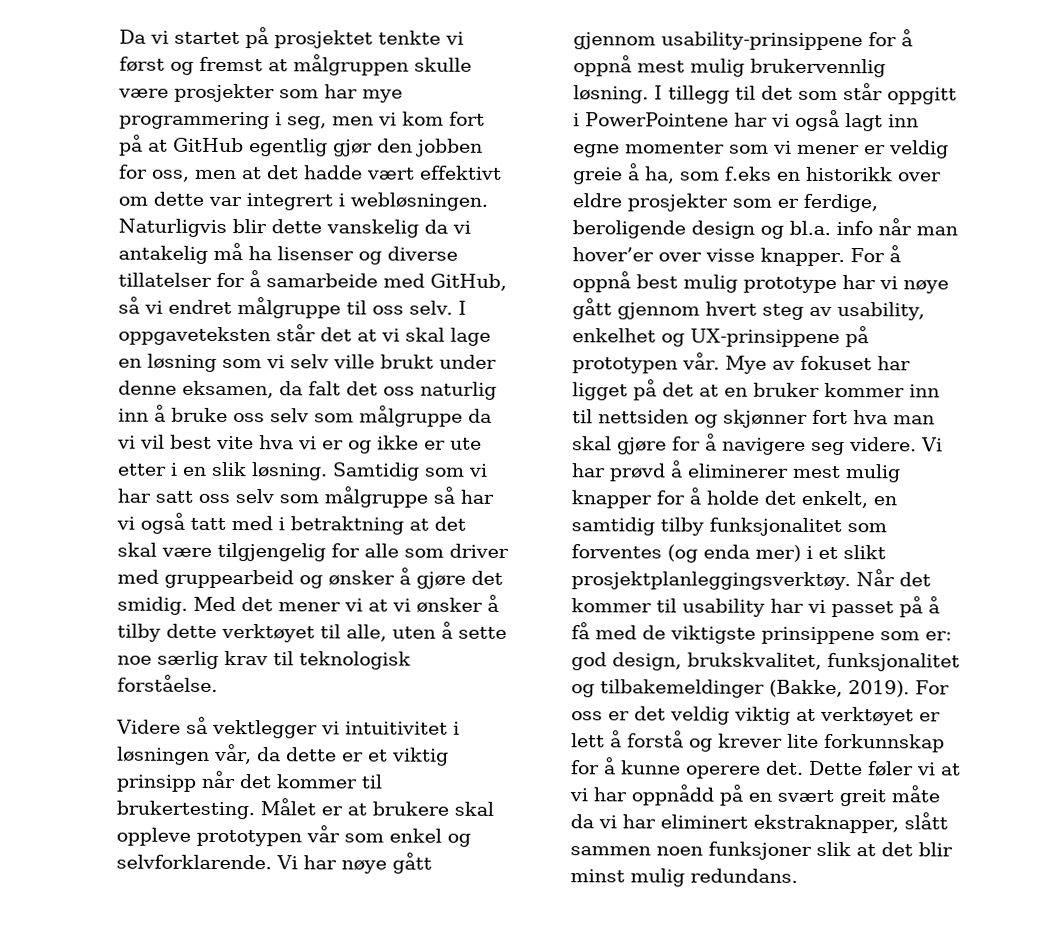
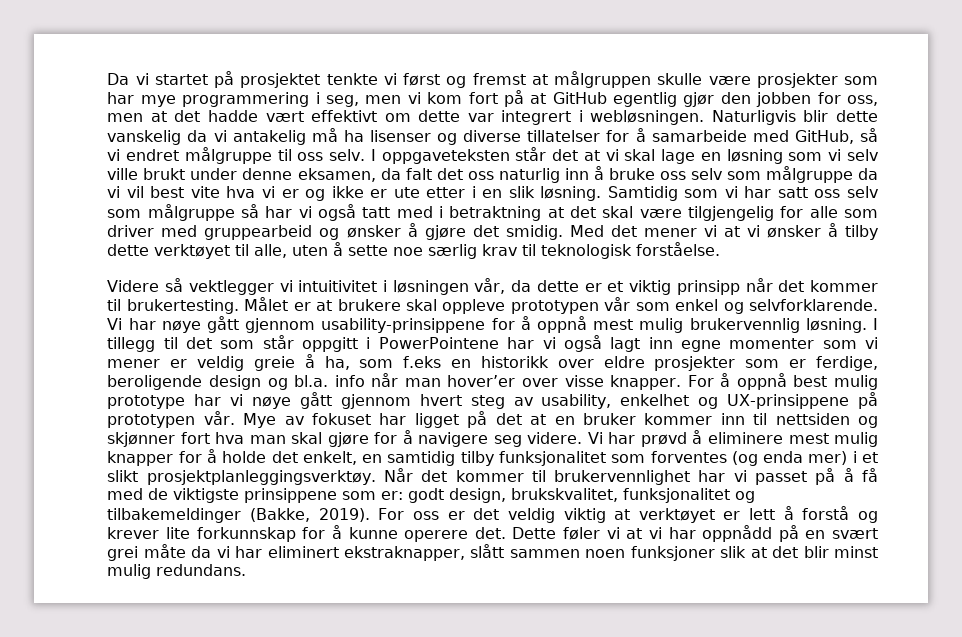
[686,463,789,478] eliminerer -> [707,432,783,444] eliminere
[681,598,765,617] usability -> [554,470,691,485] brukervennlighet
[570,652,607,671] god -> [408,488,445,503] godt
[838,789,886,807] greit -> [107,546,139,561] grei

